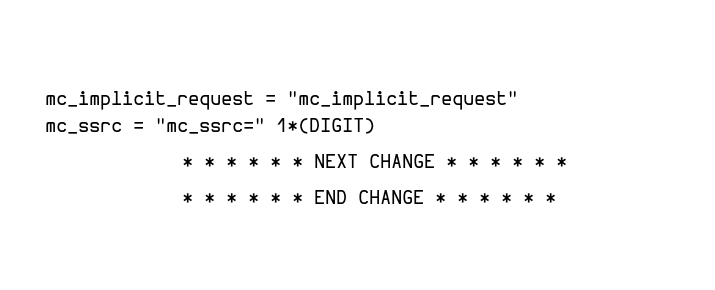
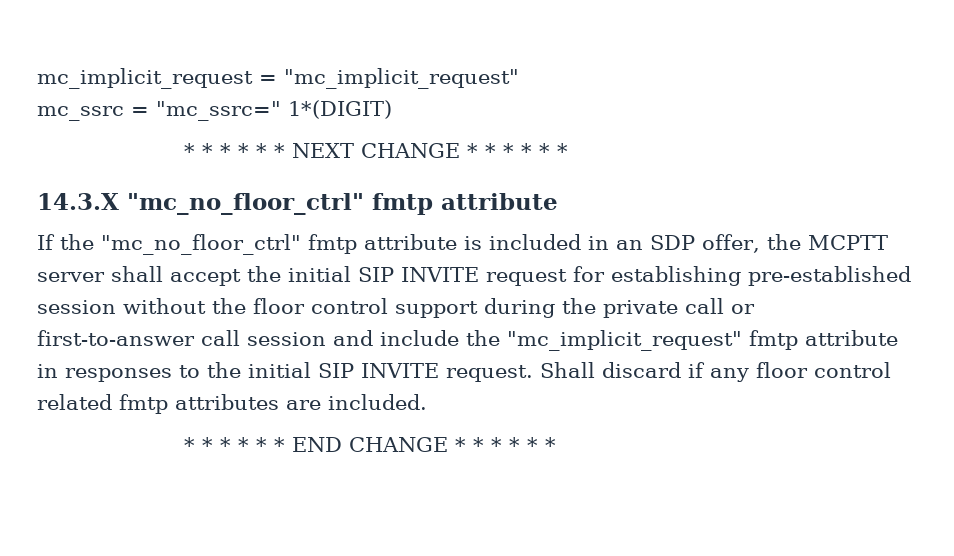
(567, 162) none -> [37,193,558,215] [37,234,888,255] [37,266,911,286] [37,298,755,318] [37,330,898,351] [37,362,891,382] [37,394,427,414] // 14.3.X "mc_no_floor_ctrl" fmtp attribute // If the "mc_no_floor_ctrl" fmtp attribute is included in an SDP offer, the MCPTT server shall accept the initial SIP INVITE request for establishing pre-established session without the floor control support during the private call or first-to-answer call session and include the "mc_implicit_request" fmtp attribute in responses to the initial SIP INVITE request. Shall discard if any floor control related fmtp attributes are included.

